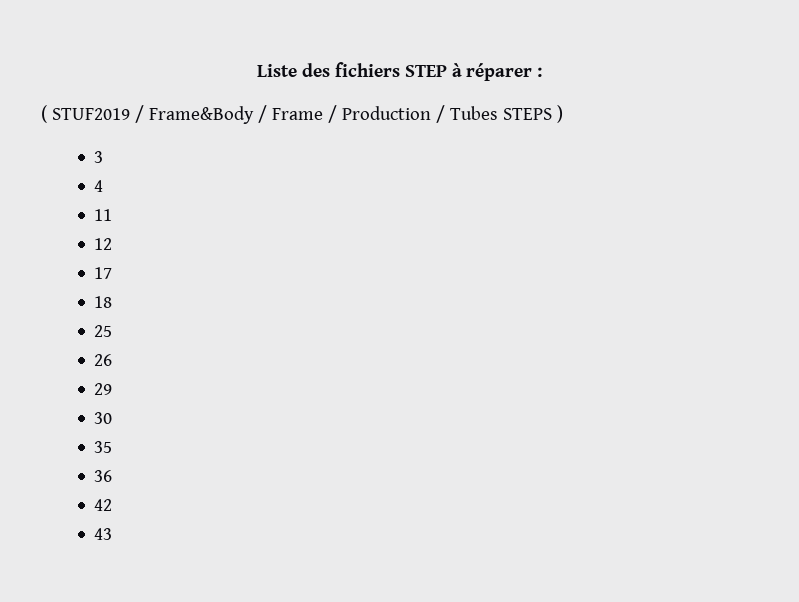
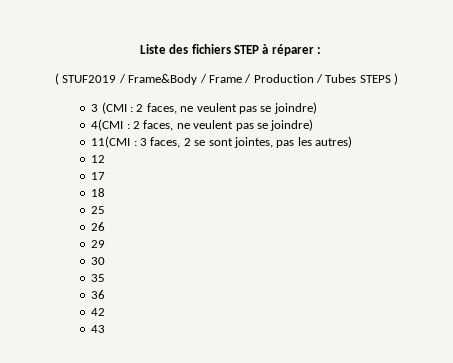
[94,180,104,192] [94,209,113,221] // 4 // 11 -> [101,102,317,114] [91,119,314,131] [91,136,353,148] (CMI : 2 faces, ne veulent pas se joindre) // 4(CMI : 2 faces, ne veulent pas se joindre) // 11(CMI : 3 faces, 2 se sont jointes, pas les autres)

